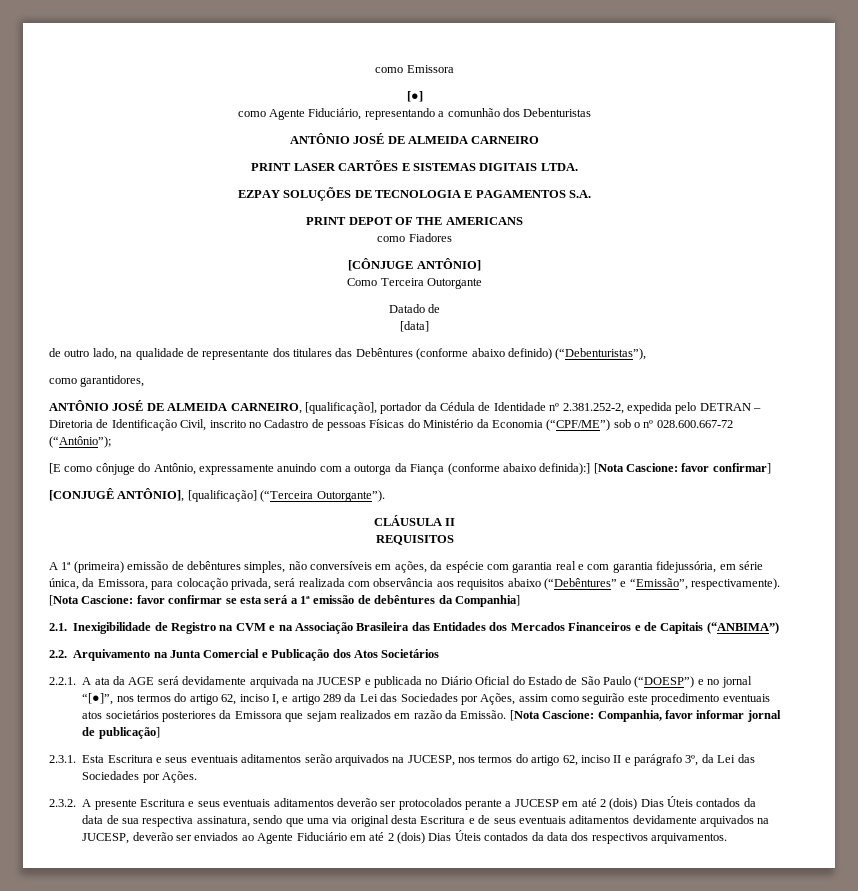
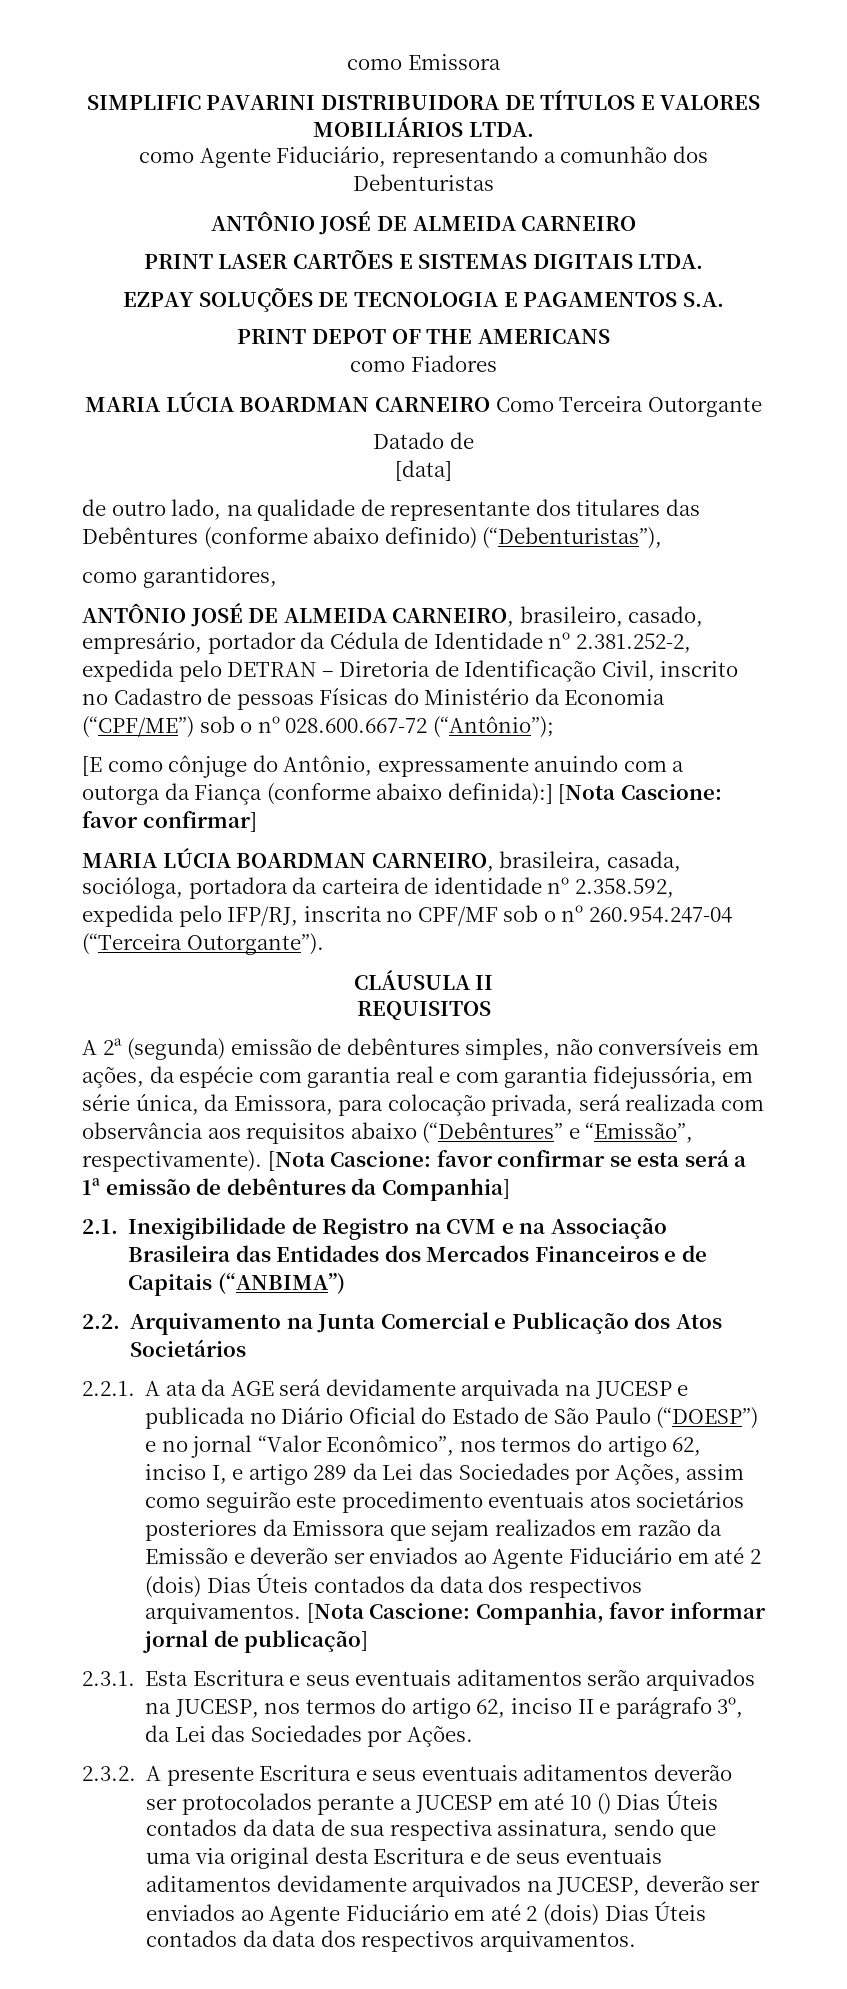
[406,91,423,102] [●] -> [86,90,761,110] [313,117,534,137] SIMPLIFIC PAVARINI DISTRIBUIDORA DE TÍTULOS E VALORES MOBILIÁRIOS LTDA.
[348,258,481,271] [CÔNJUGE ANTÔNIO] // -> [85,392,490,412] MARIA LÚCIA BOARDMAN CARNEIRO
[304,402,377,414] [qualificação], -> [519,606,704,627] [82,632,202,654] brasileiro, casado, empresário,
[49,488,257,502] [CONJUGÊ ANTÔNIO], [qualificação] -> [82,848,681,872] [82,877,674,899] [82,905,732,927] MARIA LÚCIA BOARDMAN CARNEIRO, brasileira, casada, socióloga, portadora da carteira de identidade nº 2.358.592, expedida pelo IFP/RJ, inscrita no CPF/MF sob o nº 260.954.247-04
[61,561,124,573] 1ª (primeira) -> [102,1038,226,1060] 2ª (segunda)
[82,693,114,705] “[●]”, -> [257,1435,455,1456] “Valor Econômico”,
[460,710,507,719] Emissão. -> [145,1547,761,1569] [145,1573,642,1598] [145,1603,302,1624] Emissão e deverão ser enviados ao Agente Fiduciário em até 2 (dois) Dias Úteis contados da data dos respectivos arquivamentos.
[599,798,638,810] 2 (dois) -> [569,1793,611,1815] 10 ()

